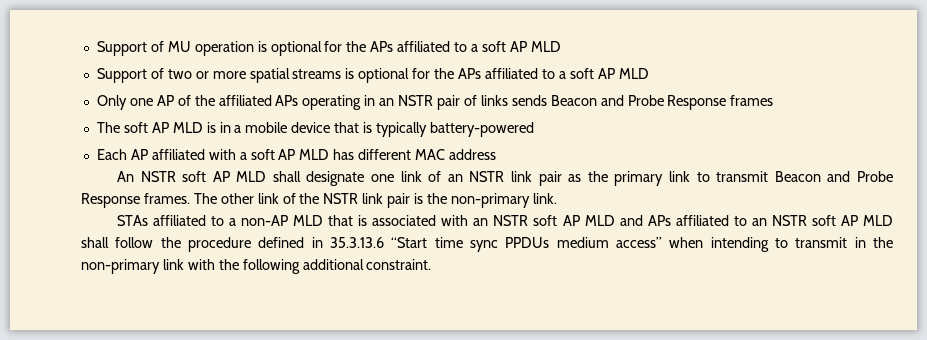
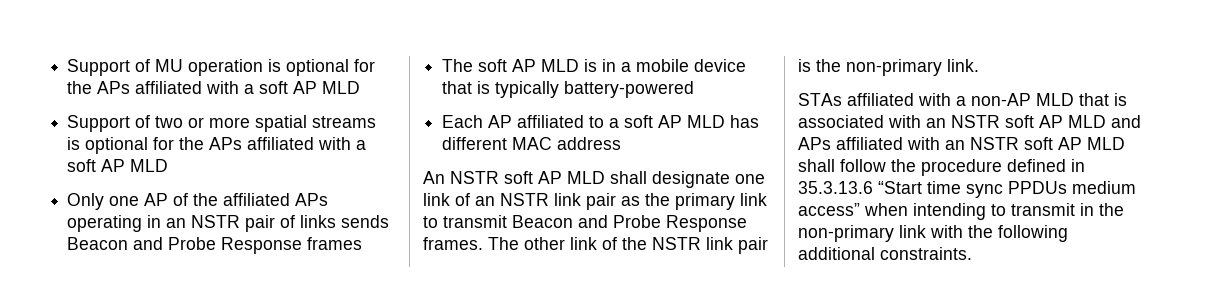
[454,42,468,52] to -> [206,81,240,94] with
[541,69,555,79] to -> [318,137,352,150] with
[208,149,236,160] with -> [589,116,605,128] to
[210,216,224,226] to -> [918,93,951,106] with
[733,216,747,226] to -> [907,137,940,150] with
[366,259,432,270] constraint. -> [880,247,972,260] constraints.

